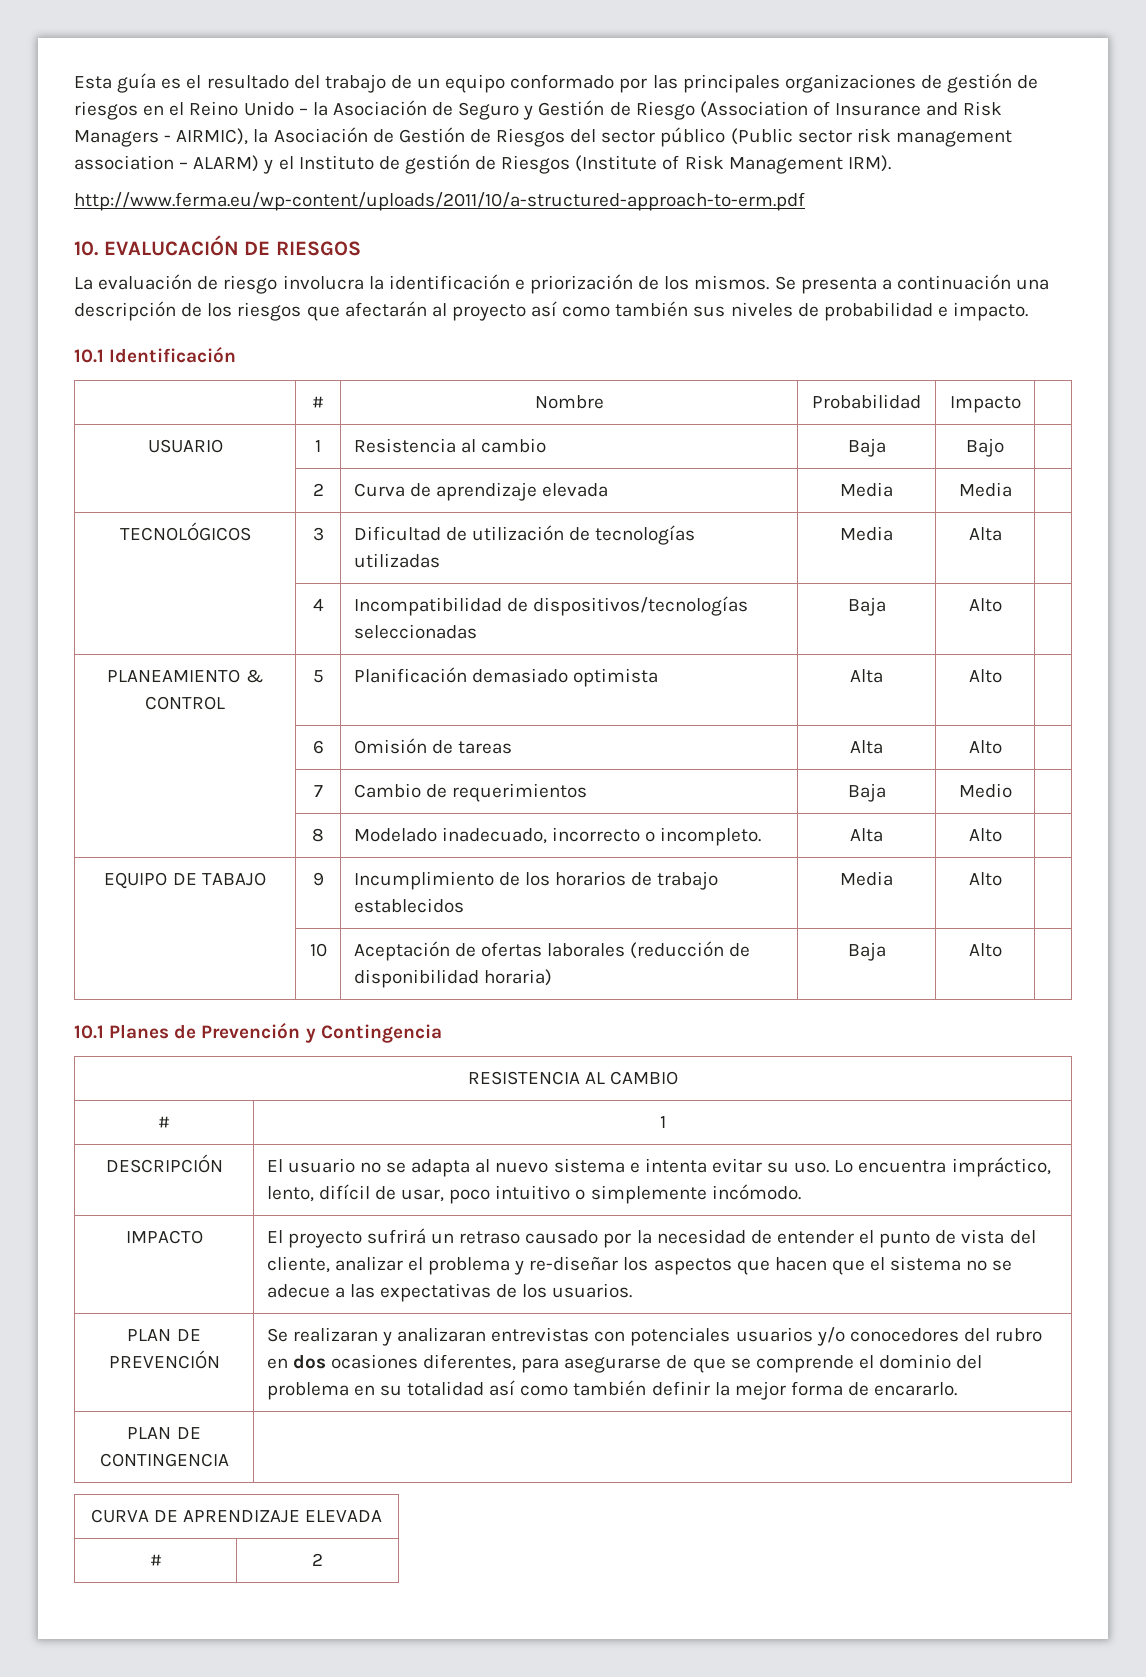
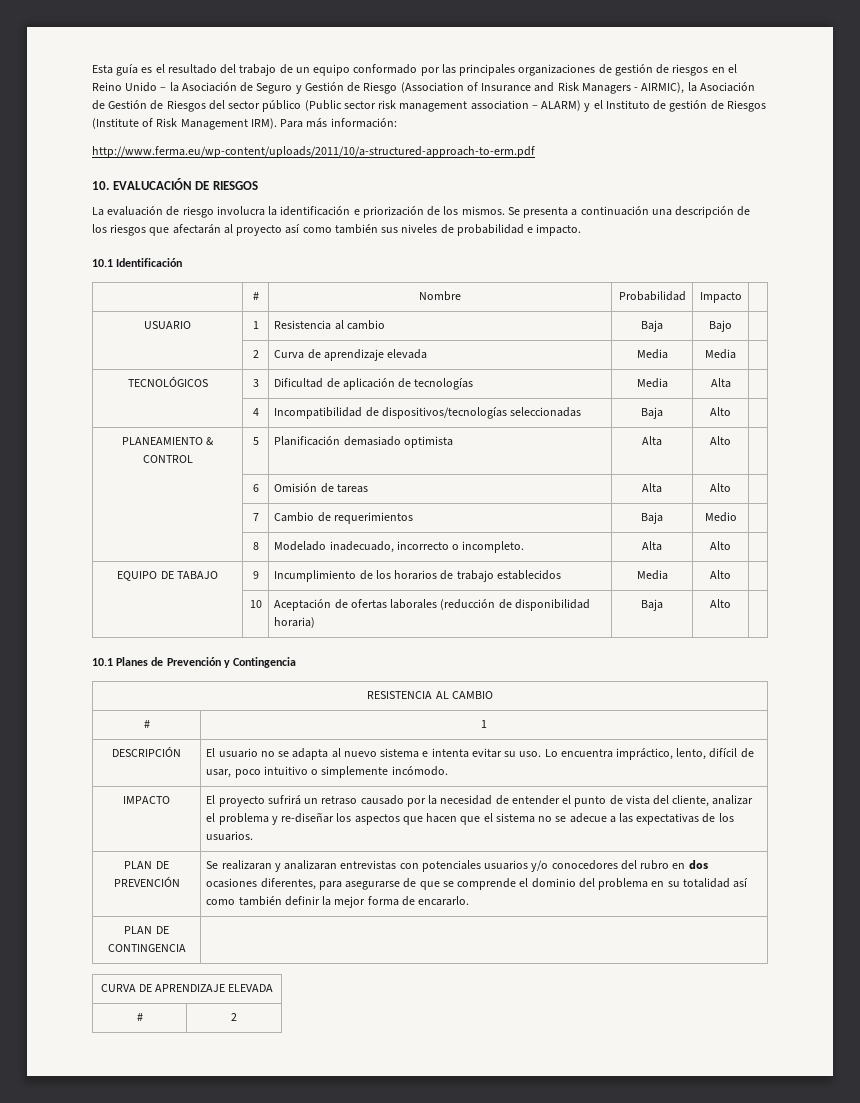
(891, 163) none -> [280,118,397,128] Para más información:
[471,525,564,541] utilización -> [342,378,395,390] aplicación
[353,553,440,568] utilizadas -> (474, 384) none

